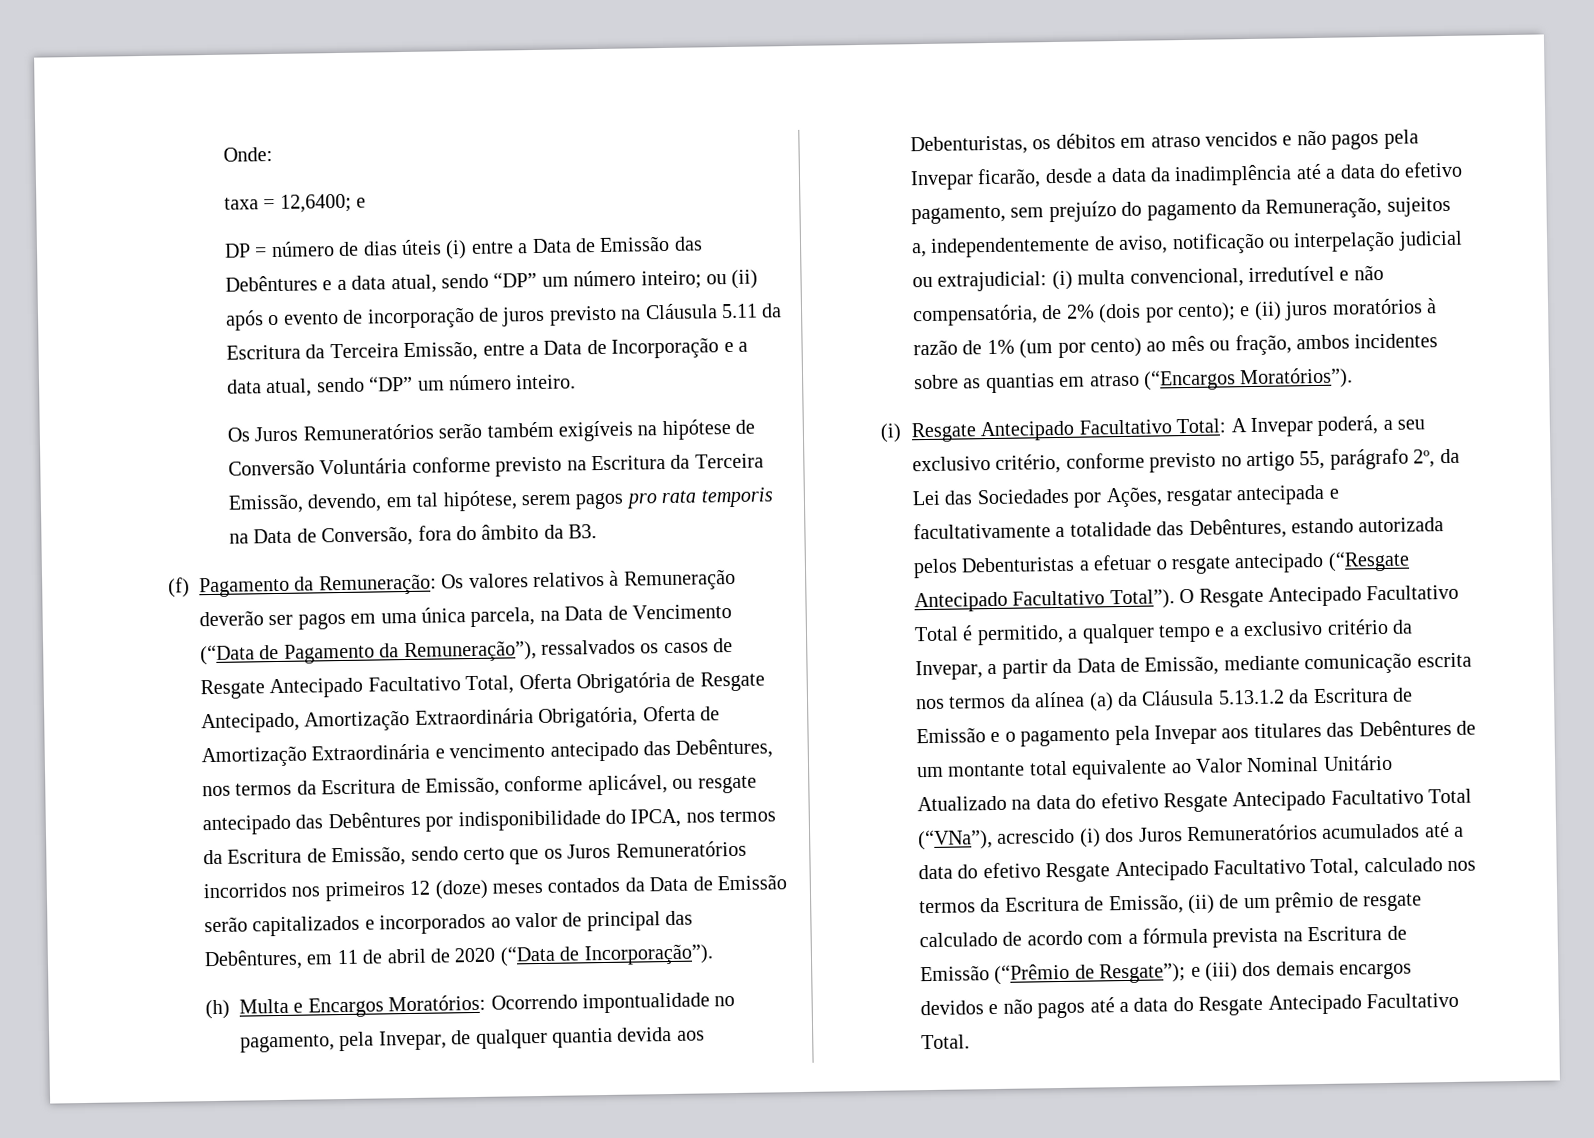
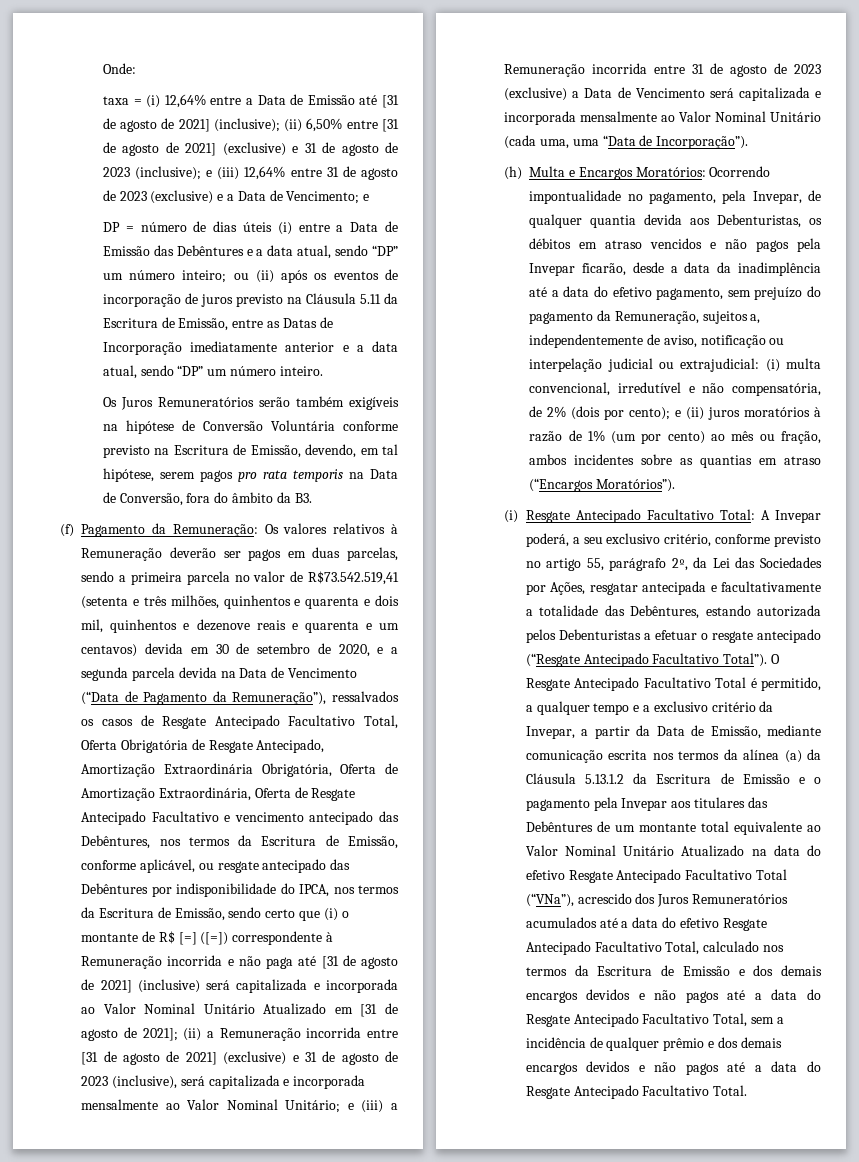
[279,193,352,213] 12,6400; -> [146,94,399,108] [102,118,399,132] [102,142,399,156] [102,166,398,180] [102,190,360,204] (i) 12,64% entre a Data de Emissão até [31 de agosto de 2021] (inclusive); (ii) 6,50% entre [31 de agosto de 2021] (exclusive) e 31 de agosto de 2023 (inclusive); e (iii) 12,64% entre 31 de agosto de 2023 (exclusive) e a Data de Vencimento;
[268,312,339,326] o evento -> [314,271,379,280] os eventos
[305,337,720,362] da Terceira Emissão, entre a Data de Incorporação -> [161,317,333,331] [102,341,335,355] de Emissão, entre as Datas de Incorporação imediatamente anterior
[670,453,764,469] da Terceira -> [233,444,247,455] de
[380,607,536,628] uma única parcela, -> [312,547,398,561] [81,571,399,585] [81,595,399,609] [81,619,399,633] [81,643,398,657] [81,667,217,681] duas parcelas, sendo a primeira parcela no valor de R$73.542.519,41 (setenta e três milhões, quinhentos e quarenta e dois mil, quinhentos e dezenove reais e quarenta e um centavos) devida em 30 de setembro de 2020, e a segunda parcela devida
[311,743,431,761] Extraordinária -> [159,787,356,801] [81,811,219,825] Extraordinária, Oferta de Resgate Antecipado Facultativo
[543,840,747,859] [202,874,787,902] [203,910,694,937] [203,945,556,971] os Juros Remuneratórios incorridos nos primeiros 12 (doze) meses contados da Data de Emissão serão capitalizados e incorporados ao valor de principal das Debêntures, em 11 de abril de 2020 (“Data -> [323,908,349,921] [81,931,333,945] [81,955,398,969] [81,979,398,993] [81,1003,398,1017] [81,1027,398,1041] [81,1051,398,1065] [81,1075,366,1089] [81,1099,398,1113] [504,63,821,77] [504,87,821,101] [504,111,821,125] [504,135,636,149] (i) o montante de R$ [=] ([=]) correspondente à Remuneração incorrida e não paga até [31 de agosto de 2021] (inclusive) será capitalizada e incorporada ao Valor Nominal Unitário Atualizado em [31 de agosto de 2021]; (ii) a Remuneração incorrida entre [31 de agosto de 2021] (exclusive) e 31 de agosto de 2023 (inclusive), será capitalizada e incorporada mensalmente ao Valor Nominal Unitário; e (iii) a Remuneração incorrida entre 31 de agosto de 2023 (exclusive) a Data de Vencimento será capitalizada e incorporada mensalmente ao Valor Nominal Unitário (cada uma, uma “Data
[1079,828,1101,848] (i) -> (632, 898) none
[1108,891,1422,915] [918,925,1407,948] [919,962,1238,986] Emissão, (ii) de um prêmio de resgate calculado de acordo com a fórmula prevista na Escritura de Emissão (“Prêmio de Resgate”); e (iii) -> [682,965,822,976] [525,989,821,1003] [525,1013,784,1027] [525,1037,715,1051] Emissão e dos demais encargos devidos e não pagos até a data do Resgate Antecipado Facultativo Total, sem a incidência de qualquer prêmio e

